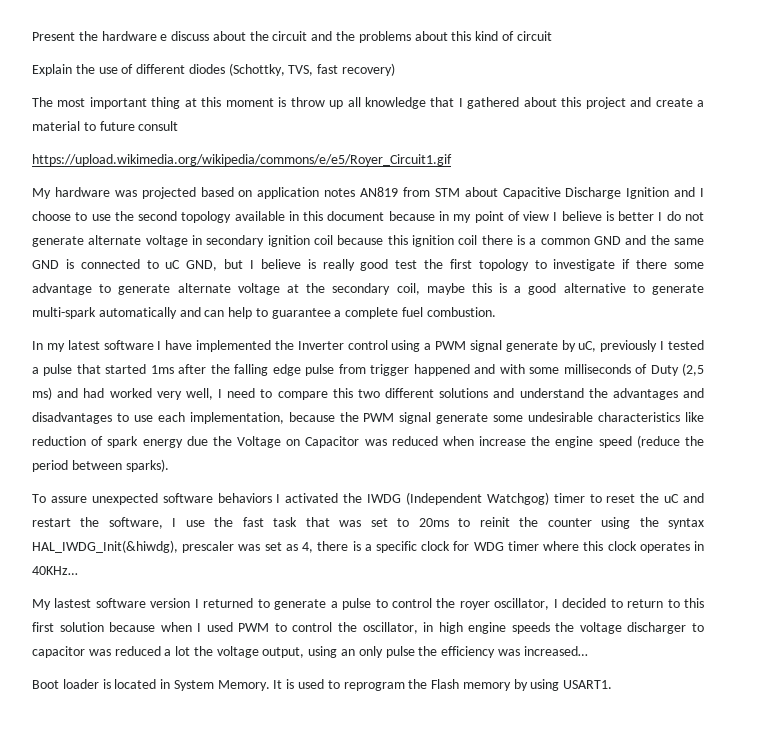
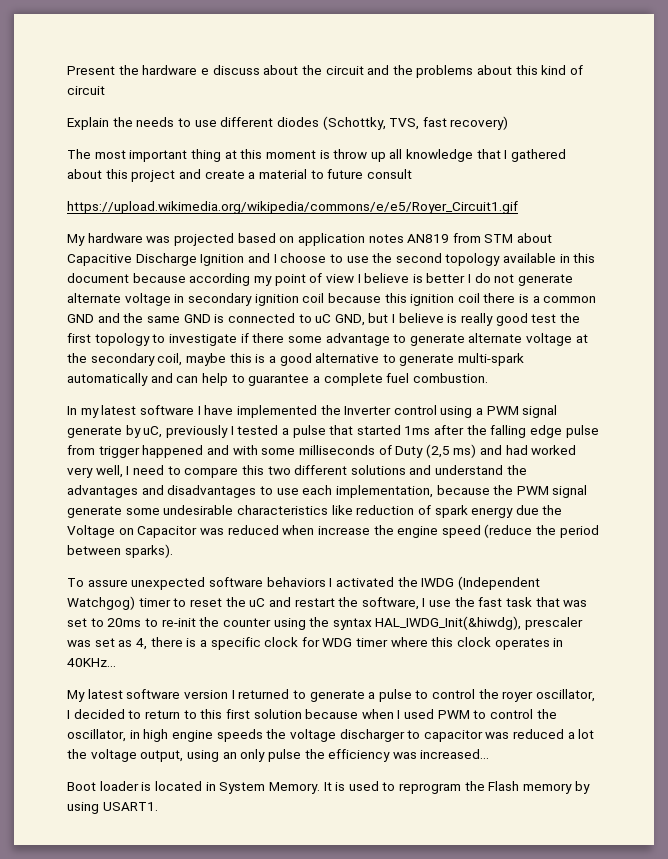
[98,64,134,74] use of -> [136,117,217,127] needs to use
[438,211,449,221] in -> [189,273,251,286] according
[479,517,510,527] reinit -> [161,618,196,627] re-init
[54,598,92,608] lastest -> [87,689,123,699] latest

